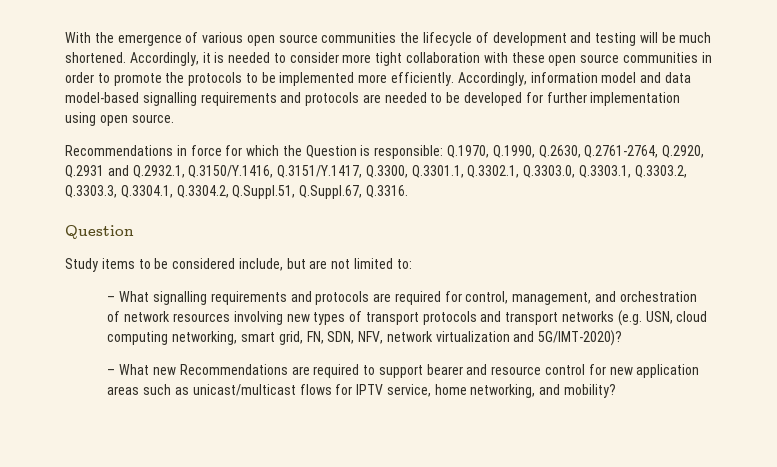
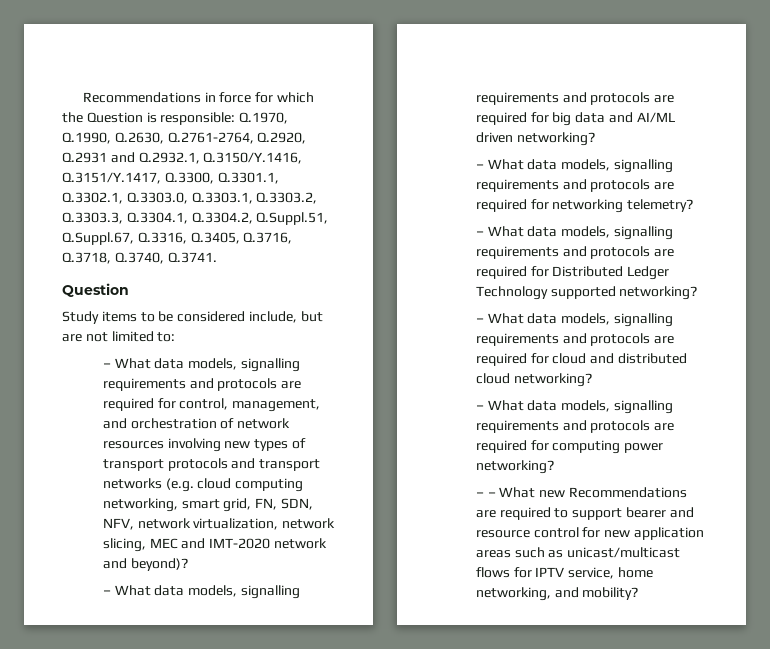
[65,32,712,46] [65,52,712,66] [65,72,691,86] [65,92,681,106] [65,112,174,126] With the emergence of various open source communities the lifecycle of development and testing will be much shortened. Accordingly, it is needed to consider more tight collaboration with these open source communities in order to promote the protocols to be implemented more efficiently. Accordingly, information model and data model-based signalling requirements and protocols are needed to be developed for further implementation using open source. // -> (82, 97) none
[365,185,408,198] Q.3316. -> [137,232,293,244] [62,252,217,264] Q.3316, Q.3405, Q.3716, Q.3718, Q.3740, Q.3741.
(150, 296) none -> [154,358,238,370] data models,
[645,311,673,324] USN, -> (194, 485) none
[435,330,623,346] virtualization and 5G/IMT-2020)? // -> [193,518,336,530] [102,538,327,552] [102,558,188,571] [102,585,300,599] [475,92,675,105] [475,112,675,126] [475,132,595,146] [475,159,673,173] [475,179,675,192] [475,199,694,213] [475,226,673,240] [475,246,675,259] [475,266,670,280] [475,286,698,300] [475,313,673,327] [475,333,675,346] [475,353,687,366] [475,373,592,387] [475,400,673,414] [475,420,675,433] [475,440,664,454] [475,460,554,474] [475,492,484,497] virtualization, network slicing, MEC and IMT-2020 network and beyond)? // – What data models, signalling requirements and protocols are required for big data and AI/ML driven networking? // – What data models, signalling requirements and protocols are required for networking telemetry? // – What data models, signalling requirements and protocols are required for Distributed Ledger Technology supported networking? // – What data models, signalling requirements and protocols are required for cloud and distributed cloud networking? // – What data models, signalling requirements and protocols are required for computing power networking? // –

